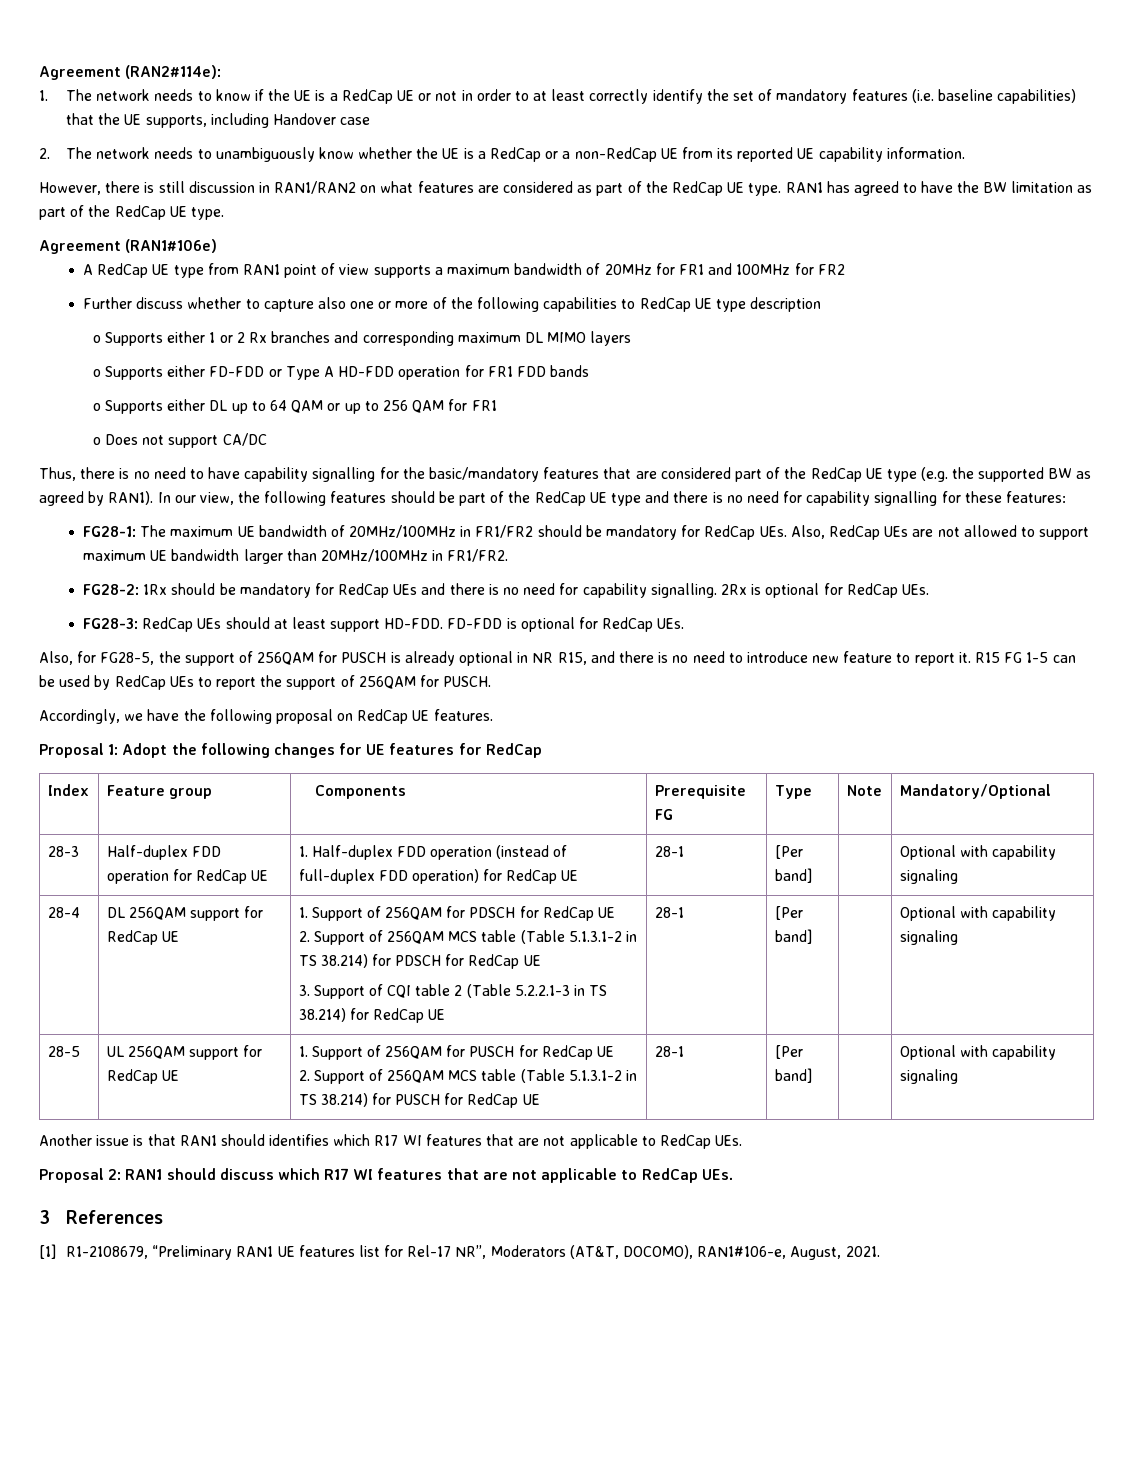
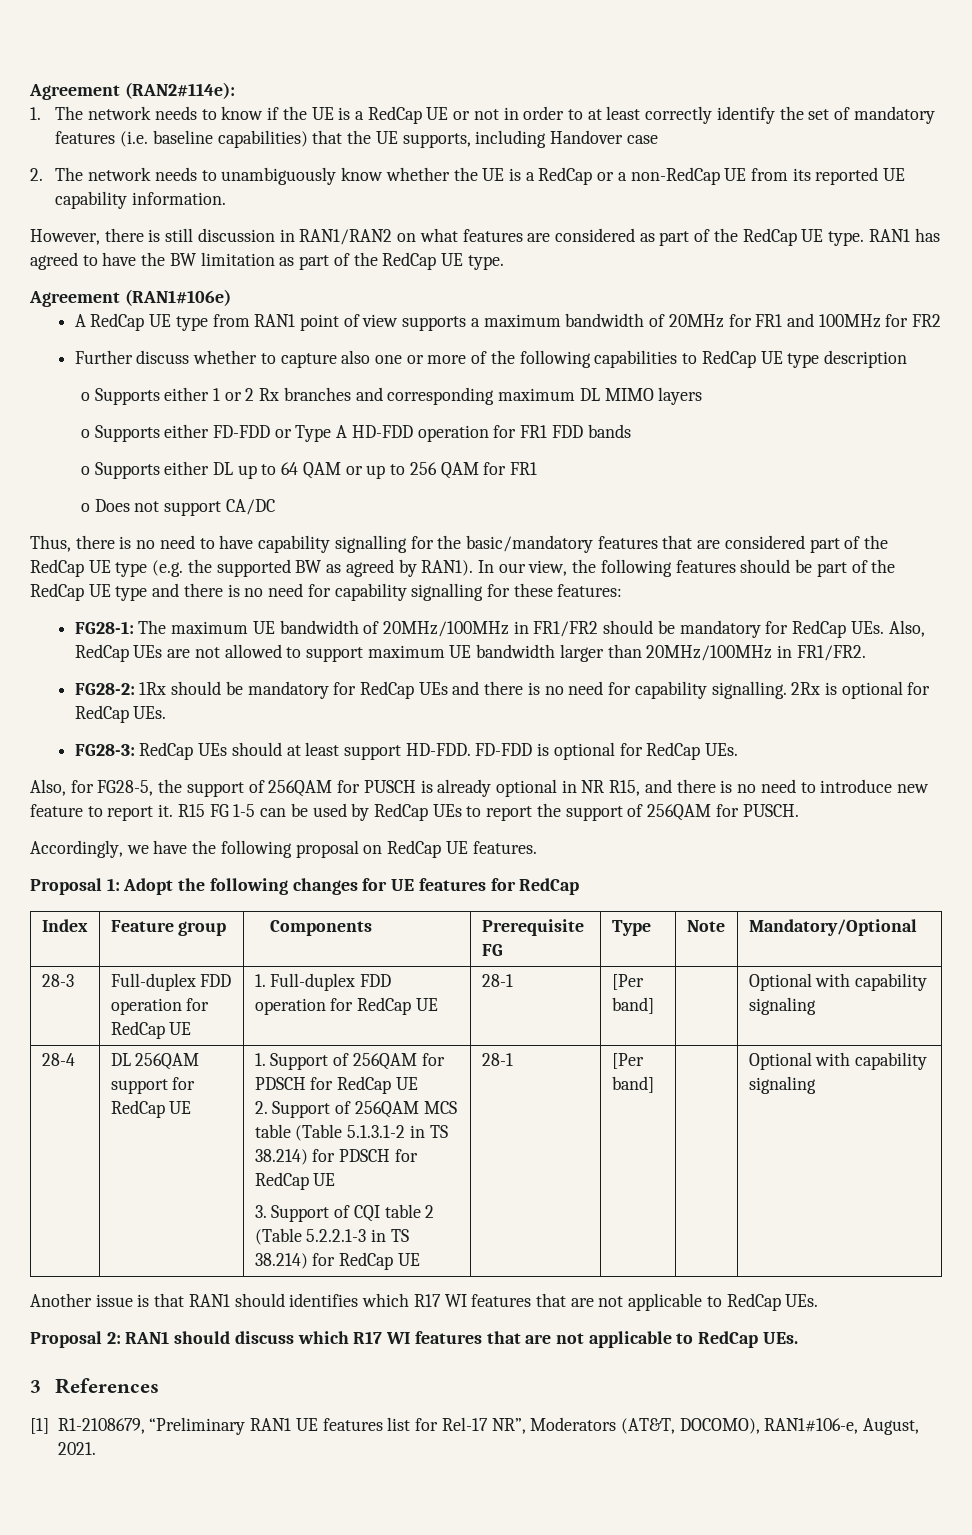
[106,845,188,860] Half-duplex -> [110,973,196,991] Full-duplex
[311,845,568,860] [298,869,479,884] Half-duplex FDD operation (instead of full-duplex FDD operation) -> [270,973,392,991] [254,998,326,1015] Full-duplex FDD operation
[47,1046,80,1057] [106,1045,263,1060] [106,1069,179,1084] [298,1045,615,1060] [298,1069,637,1084] [298,1093,540,1108] [654,1046,684,1057] [774,1045,803,1059] [774,1068,812,1083] [899,1045,1056,1060] [899,1069,958,1084] // 28-5 | UL 256QAM support for RedCap UE | 1. Support of 256QAM for PUSCH for RedCap UE // 2. Support of 256QAM MCS table (Table 5.1.3.1-2 in TS 38.214) for PUSCH for RedCap UE | 28-1 | [Per band] | | Optional with capability signaling -> (816, 1085) none

